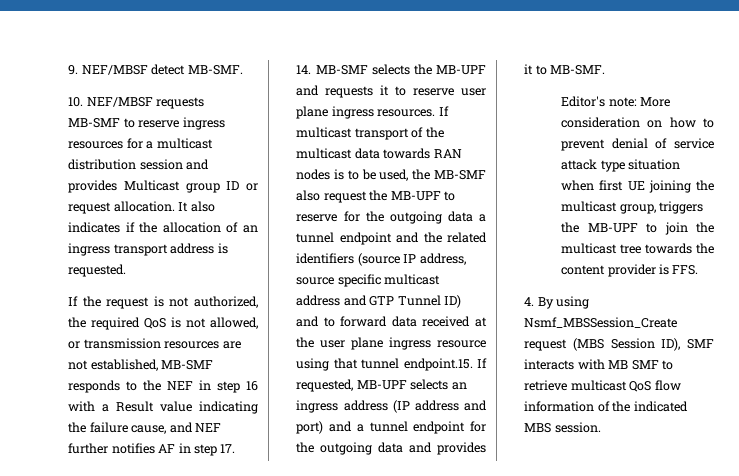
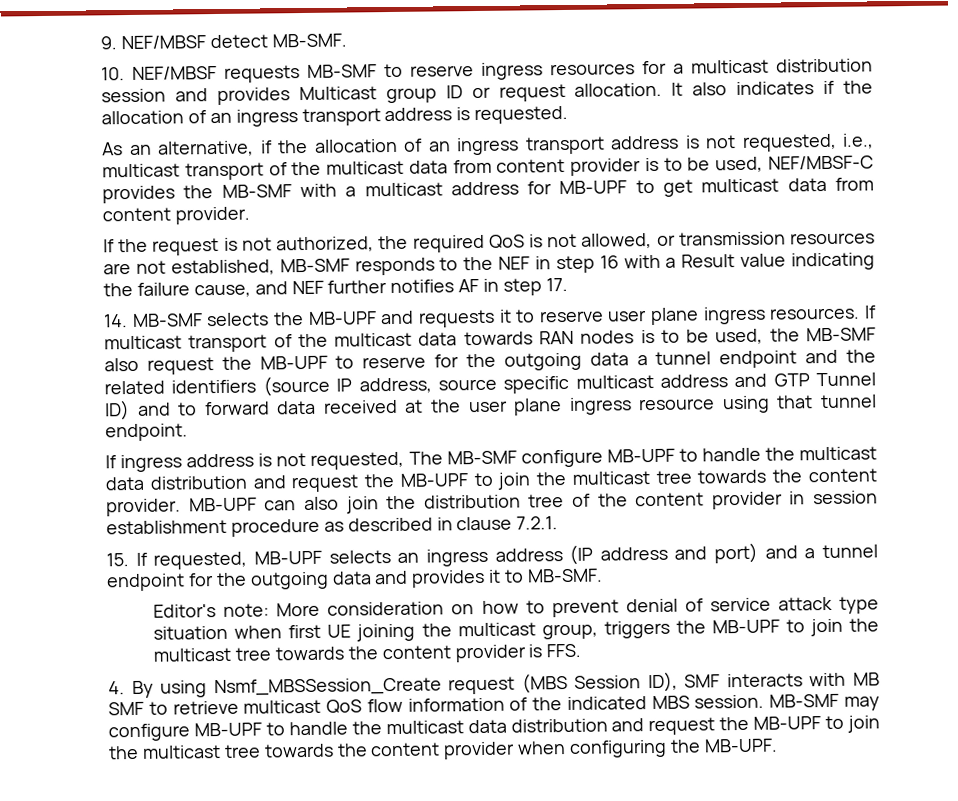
(127, 270) none -> [102,133,874,157] [102,155,874,181] [102,177,874,204] [102,206,250,225] // As an alternative, if the allocation of an ingress transport address is not requested, i.e., multicast transport of the multicast data from content provider is to be used, NEF/MBSF-C provides the MB-SMF with a multicast address for MB-UPF to get multicast data from content provider.
[403,358,473,371] endpoint.15. -> [105,423,189,442] [105,446,878,473] [105,468,877,493] [106,490,879,517] [106,516,559,537] [106,553,130,567] endpoint. // If ingress address is not requested, The MB-SMF configure MB-UPF to handle the multicast data distribution and request the MB-UPF to join the multicast tree towards the content provider. MB-UPF can also join the distribution tree of the content provider in session establishment procedure as described in clause 7.2.1. // 15.
(601, 427) none -> [769,693,880,711] [108,715,880,742] [108,738,778,760] MB-SMF may configure MB-UPF to handle the multicast data distribution and request the MB-UPF to join the multicast tree towards the content provider when configuring the MB-UPF.

